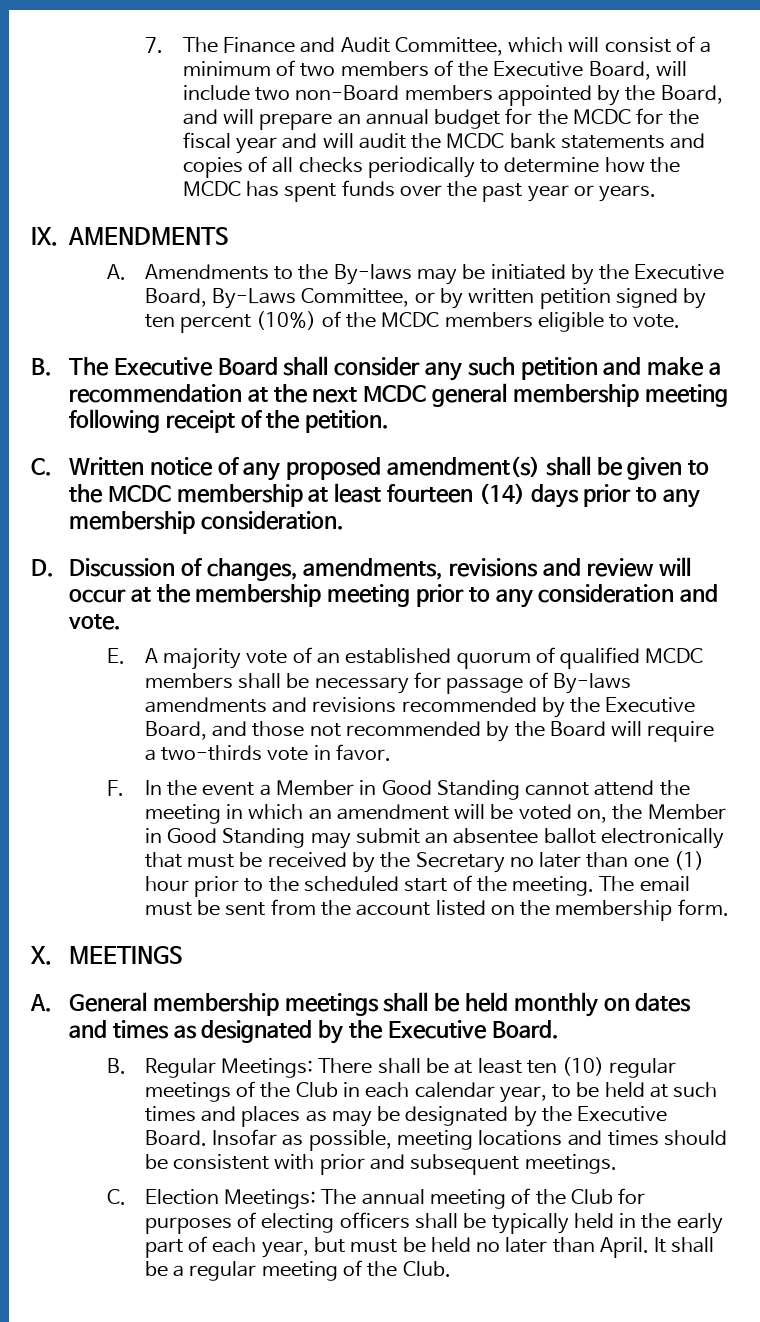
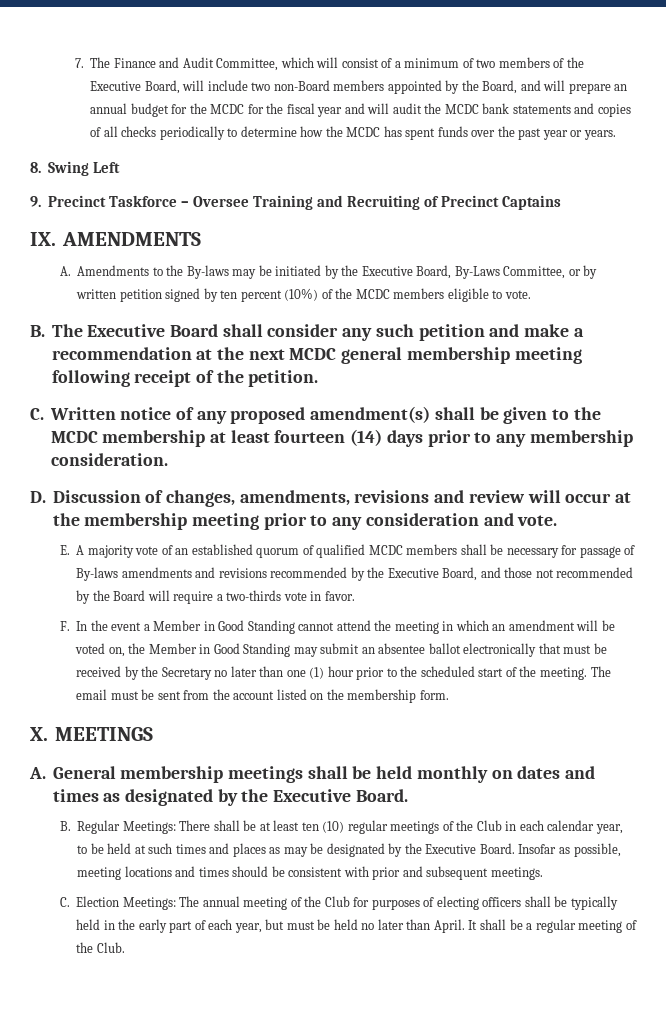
(657, 193) none -> [30,161,120,176] [30,195,561,210] // 8. Swing Left // 9. Precinct Taskforce – Oversee Training and Recruiting of Precinct Captains

